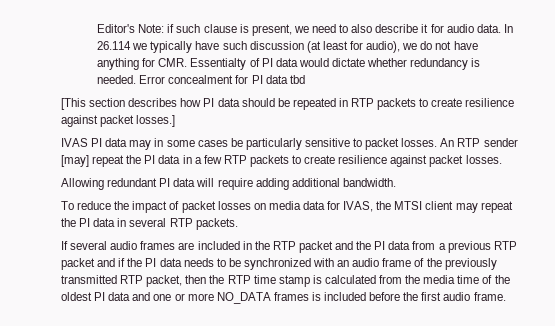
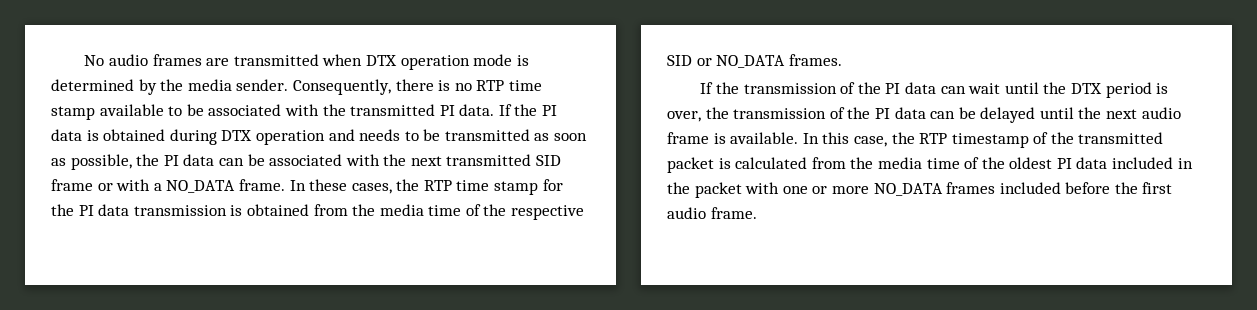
[97,24,513,36] [97,41,478,53] [97,58,481,70] [97,75,305,84] [61,98,515,110] [61,115,176,127] [61,138,518,150] [61,155,502,167] [61,178,396,190] [61,201,513,213] [61,218,238,230] [61,241,517,253] [61,258,497,270] [61,275,310,287] Editor's Note: if such clause is present, we need to also describe it for audio data. In 26.114 we typically have such discussion (at least for audio), we do not have anything for CMR. Essentialty of PI data would dictate whether redundancy is needed. Error concealment for PI data tbd // [This section describes how PI data should be repeated in RTP packets to create resilience against packet losses.] // IVAS PI data may in some cases be particularly sensitive to packet losses. An RTP sender [may] repeat the PI data in a few RTP packets to create resilience against packet losses. // Allowing redundant PI data will require adding additional bandwidth. // To reduce the impact of packet losses on media data for IVAS, the MTSI client may repeat the PI data in several RTP packets. // If several audio frames are included in the RTP packet and the PI data from a previous RTP packet and if the PI data needs to be synchronized with an audio frame of the previously transmitted RTP packet, then the RTP time stamp -> [84,54,529,70] [51,79,542,95] [51,104,558,120] [51,129,588,145] [51,154,562,170] [51,179,563,195] [51,204,585,220] [667,54,842,68] [700,82,1169,98] [667,107,1181,123] [667,132,1164,148] [667,157,714,173] No audio frames are transmitted when DTX operation mode is determined by the media sender. Consequently, there is no RTP time stamp available to be associated with the transmitted PI data. If the PI data is obtained during DTX operation and needs to be transmitted as soon as possible, the PI data can be associated with the next transmitted SID frame or with a NO_DATA frame. In these cases, the RTP time stamp for the PI data transmission is obtained from the media time of the respective SID or NO_DATA frames. // If the transmission of the PI data can wait until the DTX period is over, the transmission of the PI data can be delayed until the next audio frame is available. In this case, the RTP timestamp of the transmitted packet
[132,292,151,301] and -> [1112,157,1193,169] [667,182,780,198] included in the packet with
[311,292,321,301] is -> (996, 188) none

